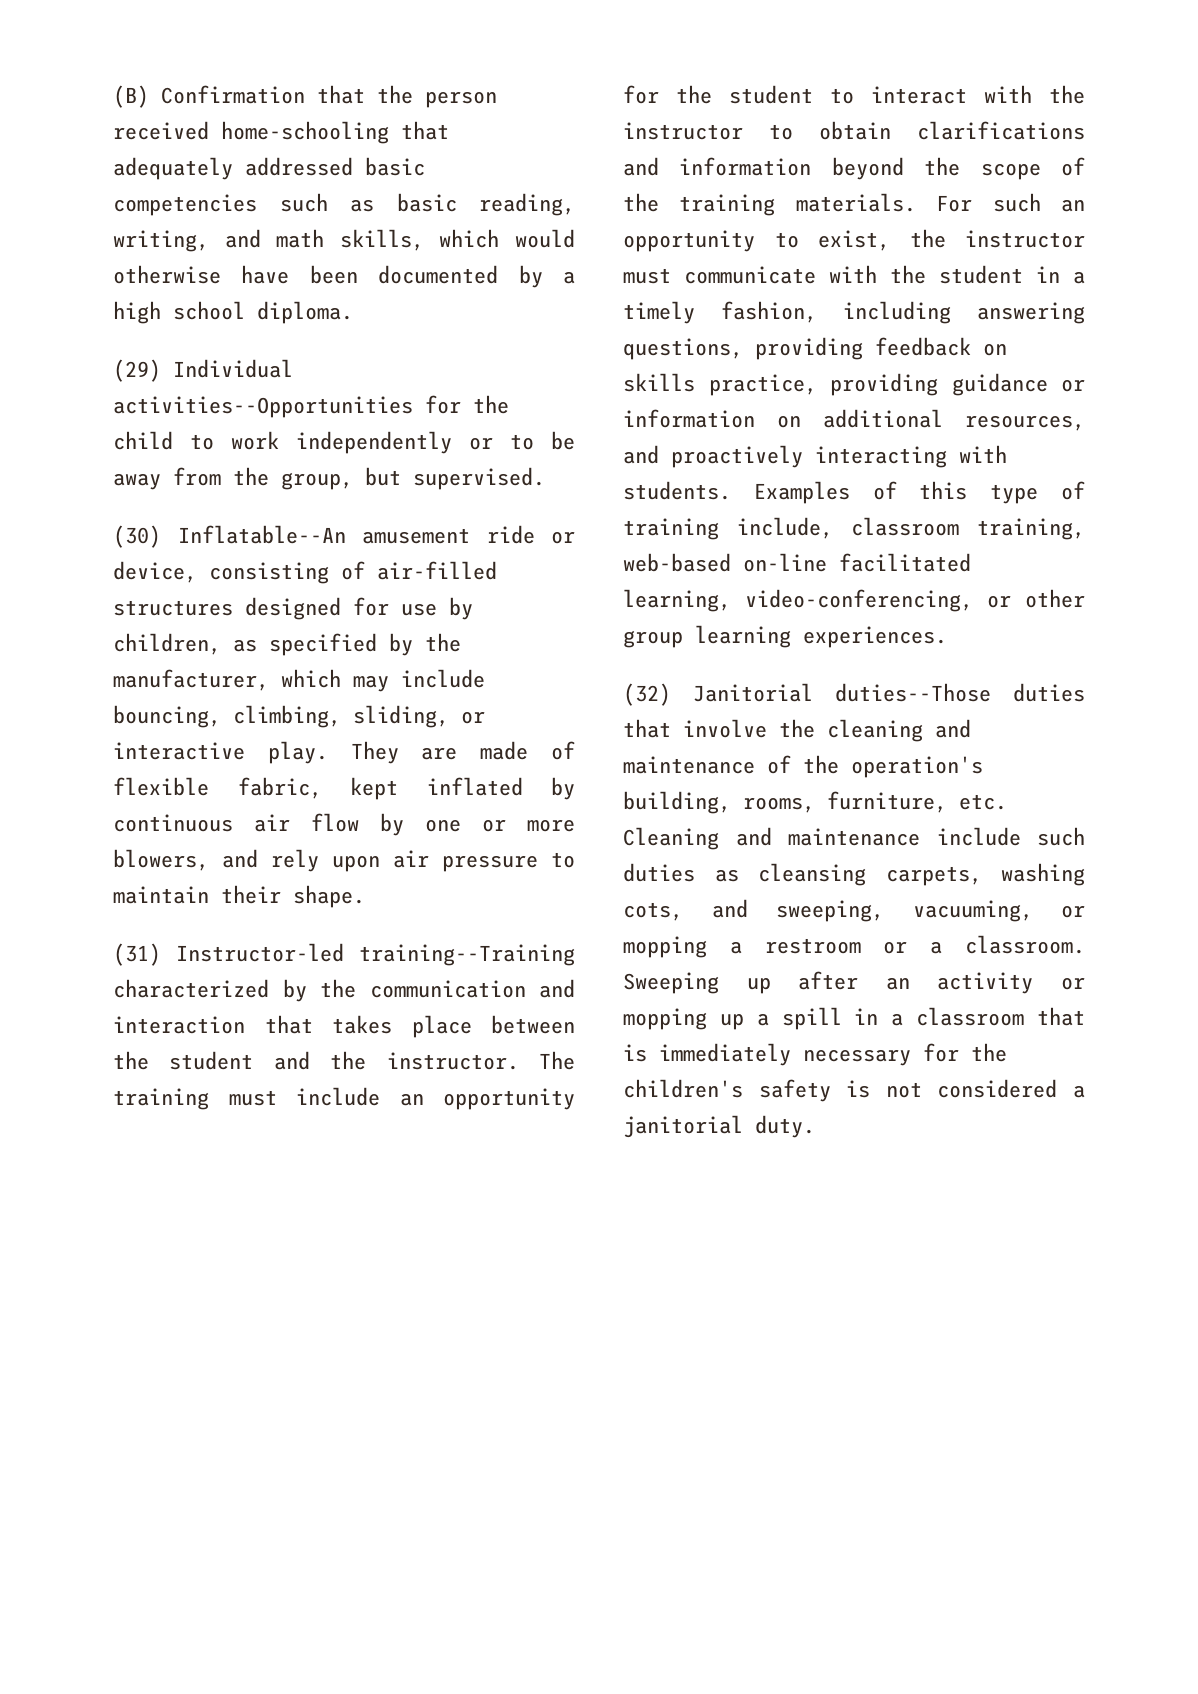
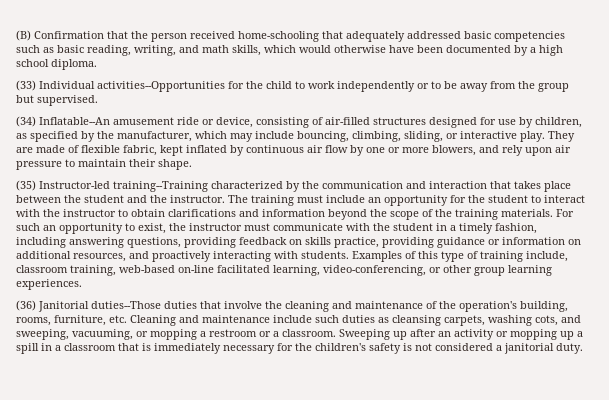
[113,359,161,382] (29) -> [16,80,36,91] (33)
[281,472,353,490] group, -> [538,83,569,92] group
[113,525,161,548] (30) -> [16,116,36,127] (34)
[113,943,161,966] (31) -> [16,180,36,191] (35)
[623,683,671,706] (32) -> [16,300,36,311] (36)

